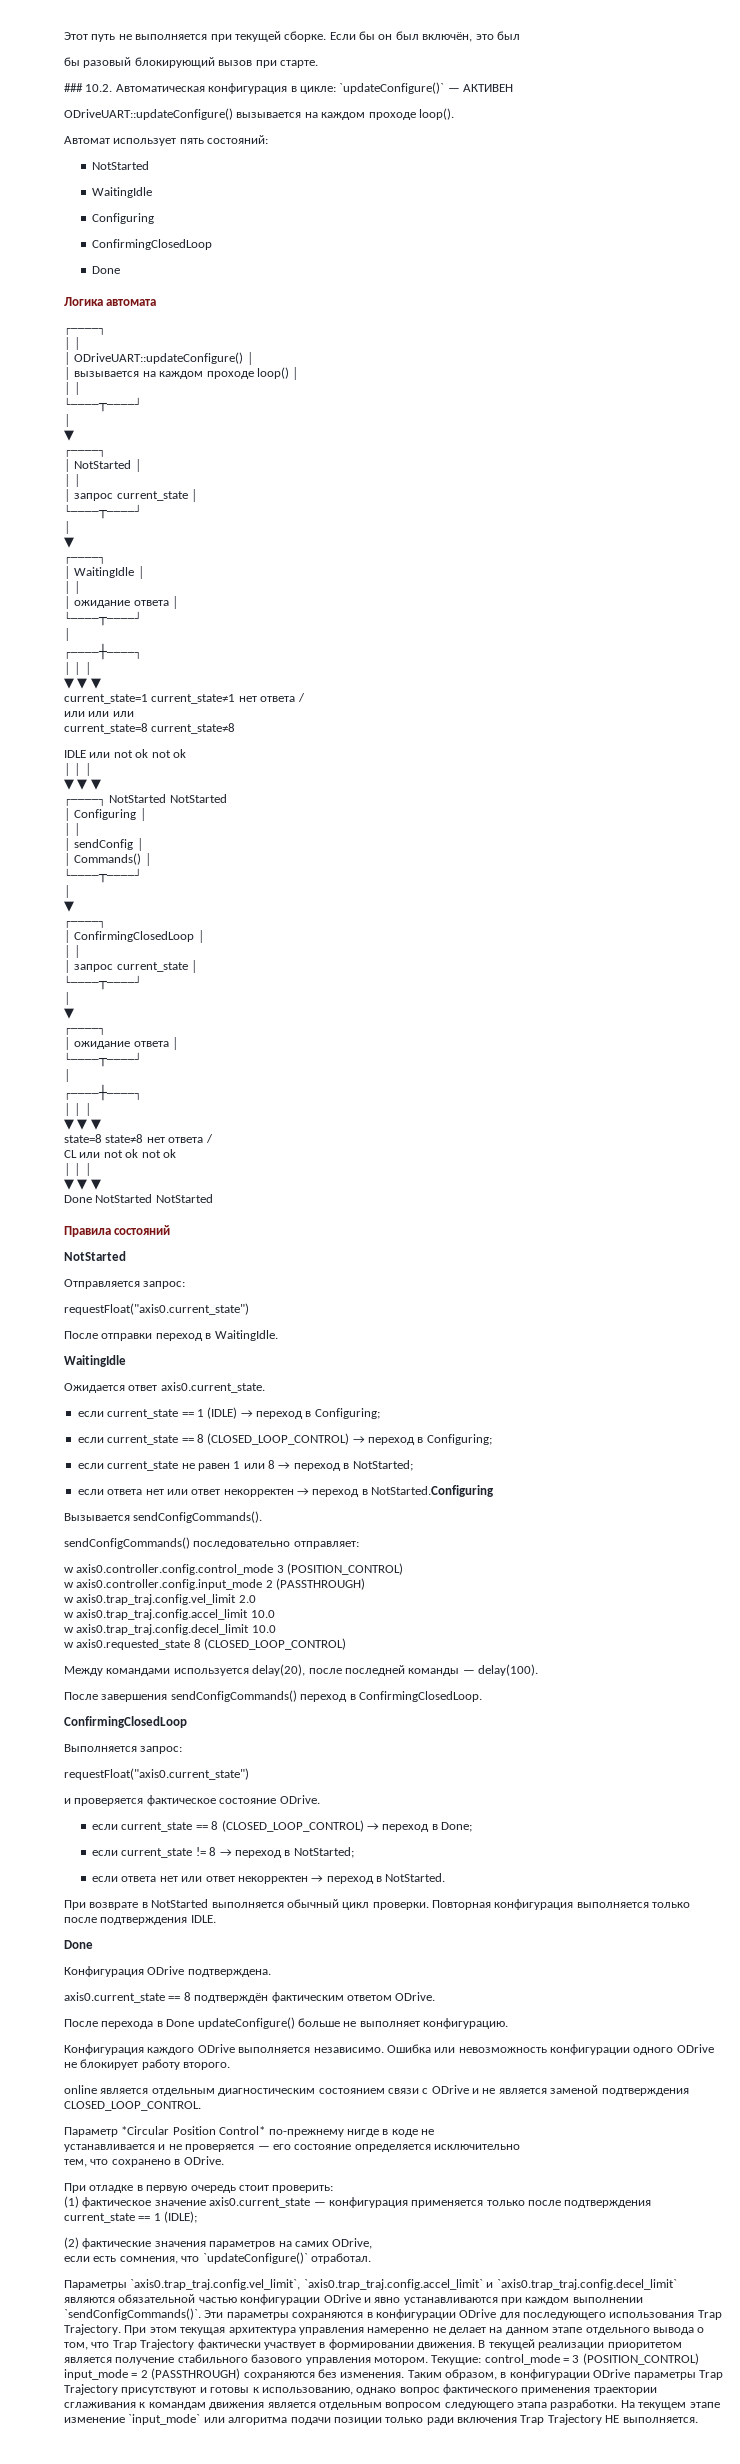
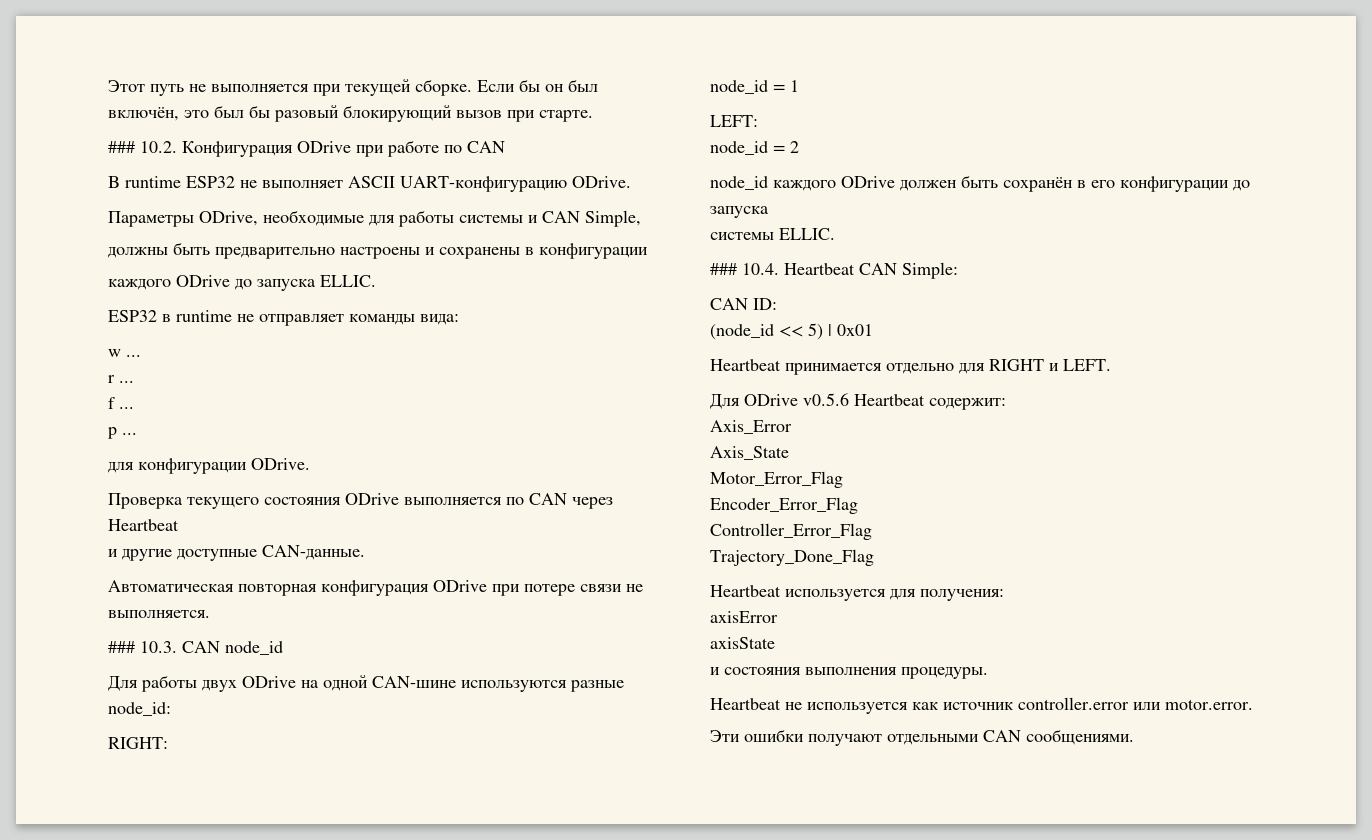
(520, 35) // -> (244, 111) none
[115,82,513,94] [64,108,454,120] [64,135,269,146] [92,161,150,170] [92,187,153,198] [92,213,155,224] [92,239,213,250] [92,266,121,274] [64,297,157,306] [64,328,106,335] [64,337,82,350] [64,352,254,365] [64,367,300,380] [64,382,82,395] [64,397,142,412] [64,414,71,427] [64,430,74,441] [64,450,106,457] [64,459,142,472] [64,474,82,487] [64,489,199,502] [64,504,142,519] [64,521,71,534] [64,537,74,548] [64,557,106,564] [64,566,145,579] [64,581,82,594] [64,596,180,609] [64,611,142,626] [64,628,71,641] [64,643,142,660] [64,662,92,675] [64,678,101,689] [64,693,305,704] [64,711,134,717] [64,723,236,734] [64,749,186,758] [64,763,92,776] [64,779,101,790] [64,794,227,806] [64,808,147,821] [64,823,82,836] [64,838,144,851] [64,853,152,866] [64,868,142,883] [64,885,71,898] [64,901,74,912] [64,921,106,928] [64,930,205,943] [64,945,82,958] [64,960,199,973] [64,975,142,990] [64,992,71,1005] [64,1008,74,1019] [64,1028,106,1035] [64,1037,180,1050] [64,1052,142,1067] [64,1069,71,1082] [64,1084,142,1101] [64,1103,92,1116] [64,1119,101,1130] [64,1134,213,1143] [64,1149,176,1158] [64,1163,92,1176] [64,1179,101,1190] [64,1194,213,1203] [64,1225,171,1237] [64,1251,126,1261] [64,1279,186,1289] [64,1303,249,1315] [64,1330,278,1341] [64,1355,126,1367] [64,1382,265,1393] [77,1407,380,1419] [77,1433,492,1445] [77,1460,413,1471] [77,1485,495,1497] [64,1511,263,1523] [64,1537,359,1549] [64,1563,404,1575] [64,1578,366,1590] [64,1594,256,1605] [64,1609,275,1620] [64,1624,276,1635] [64,1638,347,1650] [64,1664,538,1676] [64,1690,482,1702] [64,1716,187,1728] [64,1744,183,1754] [64,1768,249,1780] [64,1795,320,1806] [92,1820,473,1832] [92,1847,354,1858] [92,1873,446,1884] [64,1899,691,1910] [64,1915,216,1925] [64,1940,93,1949] [64,1966,271,1977] [64,1992,436,2003] [64,2017,508,2029] [64,2044,714,2055] [64,2059,231,2070] [64,2085,689,2096] [64,2101,201,2111] [64,2126,434,2137] [64,2144,520,2152] [64,2156,224,2167] [64,2183,334,2193] [64,2196,652,2208] [64,2211,198,2223] [64,2237,373,2249] [64,2252,371,2264] [64,2279,677,2290] [64,2294,643,2305] [64,2308,722,2320] [64,2324,705,2335] [64,2339,682,2350] [64,2353,699,2365] [64,2368,723,2380] [64,2384,657,2395] [64,2399,720,2410] [64,2414,698,2425] Автоматическая конфигурация в цикле: `updateConfigure()` — АКТИВЕН // ODriveUART::updateConfigure() вызывается на каждом проходе loop(). // Автомат использует пять состояний: // NotStarted // WaitingIdle // Configuring // ConfirmingClosedLoop // Done // Логика автомата // ┌────┐ // │ │ // │ ODriveUART::updateConfigure() │ // │ вызывается на каждом проходе loop() │ // │ │ // └────┬────┘ // │ // ▼ // ┌────┐ // │ NotStarted │ // │ │ // │ запрос current_state │ // └────┬────┘ // │ // ▼ // ┌────┐ // │ WaitingIdle │ // │ │ // │ ожидание ответа │ // └────┬────┘ // │ // ┌────┼────┐ // │ │ │ // ▼ ▼ ▼ // current_state=1 current_state≠1 нет ответа / // или или или // current_state=8 current_state≠8 // IDLE или not ok not ok // │ │ │ // ▼ ▼ ▼ // ┌────┐ NotStarted NotStarted // │ Configuring │ // │ │ // │ sendConfig │ // │ Commands() │ // └────┬────┘ // │ // ▼ // ┌────┐ // │ ConfirmingClosedLoop │ // │ │ // │ запрос current_state │ // └────┬────┘ // │ // ▼ // ┌────┐ // │ ожидание ответа │ // └────┬────┘ // │ // ┌────┼────┐ // │ │ │ // ▼ ▼ ▼ // state=8 state≠8 нет ответа / // CL или not ok not ok // │ │ │ // ▼ ▼ ▼ // Done NotStarted NotStarted // Правила состояний // NotStarted // Отправляется запрос: // requestFloat("axis0.current_state") // После отправки переход в WaitingIdle. // WaitingIdle // Ожидается ответ axis0.current_state. // если current_state == 1 (IDLE) → переход в Configuring; // если current_state == 8 (CLOSED_LOOP_CONTROL) → переход в Configuring; // если current_state не равен 1 или 8 → переход в NotStarted; // если ответа нет или ответ некорректен → переход в NotStarted.Configuring // Вызывается sendConfigCommands(). // sendConfigCommands() последовательно отправляет: // w axis0.controller.config.control_mode 3 (POSITION_CONTROL) // w axis0.controller.config.input_mode 2 (PASSTHROUGH) // w axis0.trap_traj.config.vel_limit 2.0 // w axis0.trap_traj.config.accel_limit 10.0 // w axis0.trap_traj.config.decel_limit 10.0 // w axis0.requested_state 8 (CLOSED_LOOP_CONTROL) // Между командами используется delay(20), после последней команды — delay(100). // После завершения sendConfigCommands() переход в ConfirmingClosedLoop. // ConfirmingClosedLoop // Выполняется запрос: // requestFloat("axis0.current_state") // и проверяется фактическое состояние ODrive. // если current_state == 8 (CLOSED_LOOP_CONTROL) → переход в Done; // если current_state != 8 → переход в NotStarted; // если ответа нет или ответ некорректен → переход в NotStarted. // При возврате в NotStarted выполняется обычный цикл проверки. Повторная конфигурация выполняется только после подтверждения IDLE. // Done // Конфигурация ODrive подтверждена. // axis0.current_state == 8 подтверждён фактическим ответом ODrive. // После перехода в Done updateConfigure() больше не выполняет конфигурацию. // Конфигурация каждого ODrive выполняется независимо. Ошибка или невозможность конфигурации одного ODrive не блокирует работу второго. // online является отдельным диагностическим состоянием связи с ODrive и не является заменой подтверждения CLOSED_LOOP_CONTROL. // Параметр *Circular Position Control* по-прежнему нигде в коде не // устанавливается и не проверяется — его состояние определяется исключительно // тем, что сохранено в ODrive. // При отладке в первую очередь стоит проверить: // (1) фактическое значение axis0.current_state — конфигурация применяется только после подтверждения current_state == 1 (IDLE); // (2) фактические значения параметров на самих ODrive, // если есть сомнения, что `updateConfigure()` отработал. // Параметры `axis0.trap_traj.config.vel_limit`, `axis0.trap_traj.config.accel_limit` и `axis0.trap_traj.config.decel_limit` являются обязательной частью конфигурации ODrive и явно устанавливаются при каждом выполнении `sendConfigCommands()`. Эти параметры сохраняются в конфигурации ODrive для последующего использования Trap Trajectory. При этом текущая архитектура управления намеренно не делает на данном этапе отдельного вывода о том, что Trap Trajectory фактически участвует в формировании движения. В текущей реализации приоритетом является получение стабильного базового управления мотором. Текущие: control_mode = 3 (POSITION_CONTROL) input_mode = 2 (PASSTHROUGH) сохраняются без изменения. Таким образом, в конфигурации ODrive параметры Trap Trajectory присутствуют и готовы к использованию, однако вопрос фактического применения траектории сглаживания к командам движения является отдельным вопросом следующего этапа разработки. На текущем этапе изменение `input_mode` или алгоритма подачи позиции только ради включения Trap Trajectory НЕ выполняется. -> [182,140,505,157] [108,176,631,192] [108,210,641,227] [108,242,648,259] [108,275,376,291] [108,310,459,326] [108,349,141,357] [108,375,134,383] [108,397,134,409] [108,427,137,439] [108,458,310,474] [108,493,613,509] [108,519,179,531] [108,545,365,561] [108,580,643,596] [108,610,210,618] [108,641,283,655] [108,675,624,692] [108,702,171,716] [108,737,168,749] [710,80,799,94] [710,115,758,127] [710,141,799,155] [710,175,1250,192] [710,206,769,218] [710,228,835,240] [710,262,958,279] [710,298,777,310] [710,323,873,340] [710,359,1111,375] [710,393,1006,410] [710,420,792,434] [710,446,789,460] [710,471,843,488] [710,497,858,514] [710,523,872,540] [710,549,874,566] [710,585,1004,601] [710,611,778,623] [710,637,775,649] [710,667,988,679] [710,697,1253,714] [710,729,1134,746] Конфигурация ODrive при работе по CAN // В runtime ESP32 не выполняет ASCII UART-конфигурацию ODrive. // Параметры ODrive, необходимые для работы системы и CAN Simple, // должны быть предварительно настроены и сохранены в конфигурации // каждого ODrive до запуска ELLIC. // ESP32 в runtime не отправляет команды вида: // w ... // r ... // f ... // p ... // для конфигурации ODrive. // Проверка текущего состояния ODrive выполняется по CAN через Heartbeat // и другие доступные CAN-данные. // Автоматическая повторная конфигурация ODrive при потере связи не выполняется. // ### 10.3. CAN node_id // Для работы двух ODrive на одной CAN-шине используются разные node_id: // RIGHT: // node_id = 1 // LEFT: // node_id = 2 // node_id каждого ODrive должен быть сохранён в его конфигурации до запуска // системы ELLIC. // ### 10.4. Heartbeat CAN Simple: // CAN ID: // (node_id << 5) | 0x01 // Heartbeat принимается отдельно для RIGHT и LEFT. // Для ODrive v0.5.6 Heartbeat содержит: // Axis_Error // Axis_State // Motor_Error_Flag // Encoder_Error_Flag // Controller_Error_Flag // Trajectory_Done_Flag // Heartbeat используется для получения: // axisError // axisState // и состояния выполнения процедуры. // Heartbeat не используется как источник controller.error или motor.error. // Эти ошибки получают отдельными CAN сообщениями.

